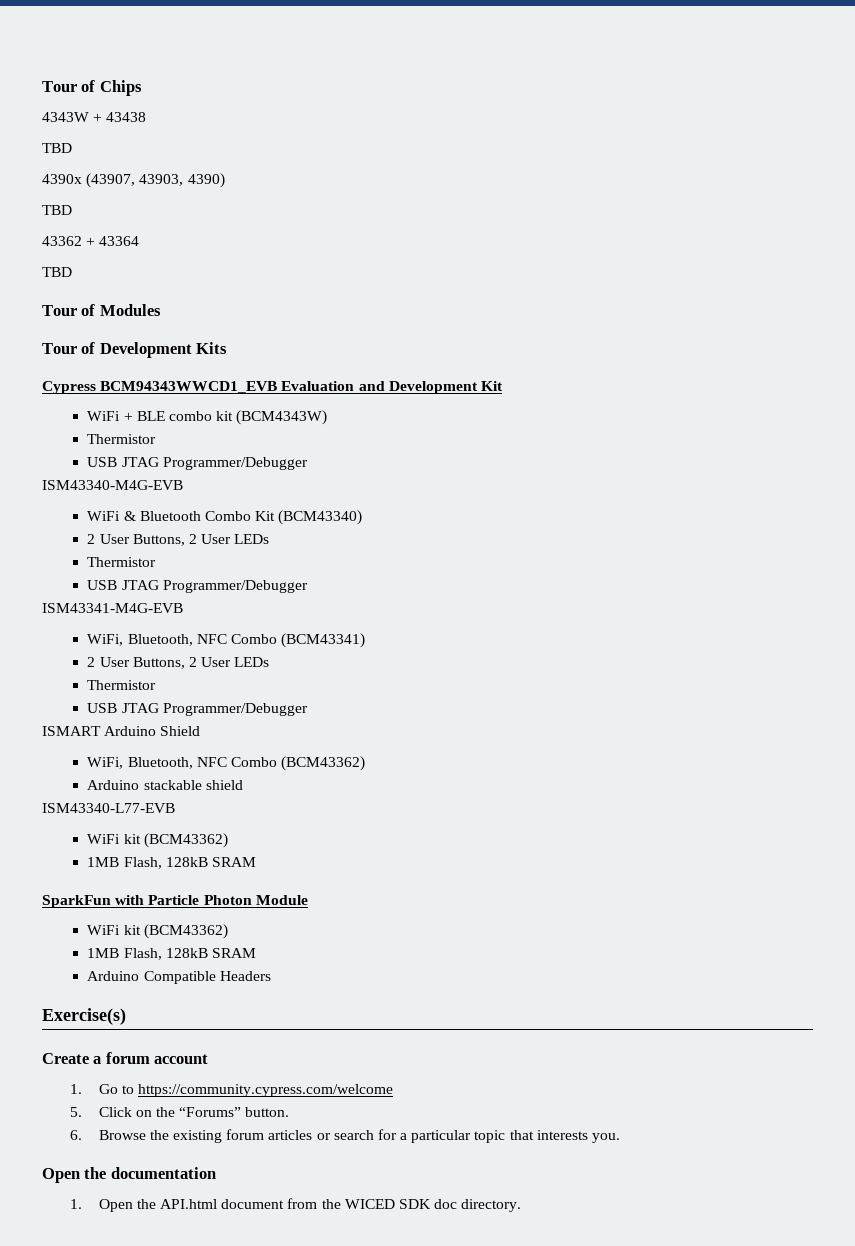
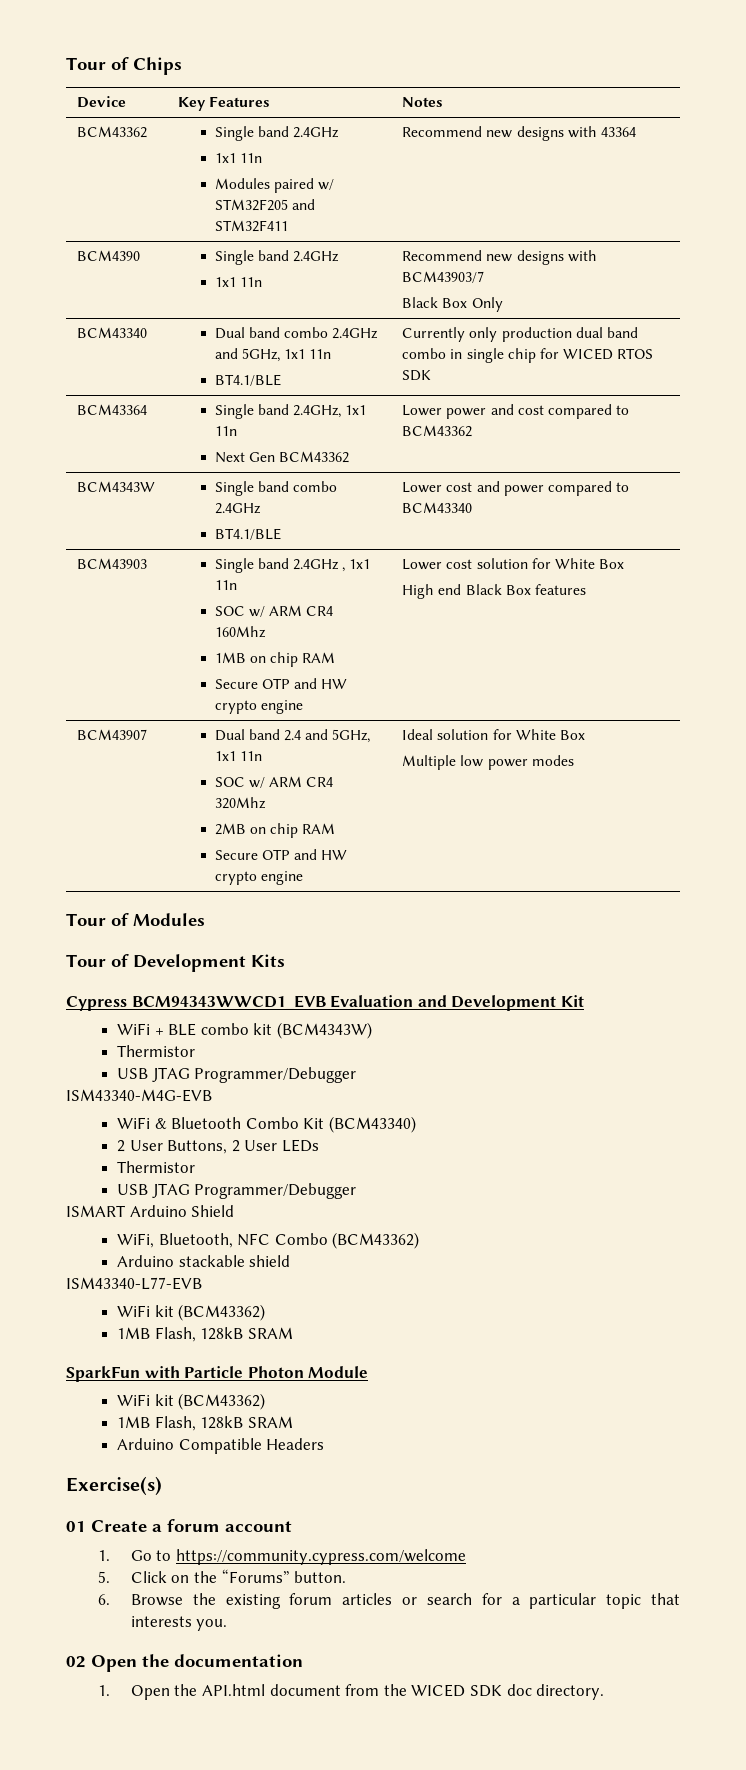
[42,112,147,122] [42,143,72,153] [42,173,225,188] [42,205,72,215] [42,236,140,246] [42,267,72,277] // 4343W + 43438 // TBD // 4390x (43907, 43903, 4390) // TBD // 43362 + 43364 // TBD -> [77,96,127,108] [178,96,271,111] [402,97,444,107] [77,126,148,138] [214,126,340,141] [214,153,262,163] [214,178,335,193] [214,199,315,211] [214,220,288,232] [402,126,636,141] [77,250,141,261] [214,250,340,265] [214,277,262,287] [402,250,597,265] [402,271,485,283] [402,297,503,312] [77,327,148,338] [214,327,379,339] [214,348,332,362] [214,374,281,386] [402,327,638,342] [402,348,654,363] [402,370,432,381] [77,404,148,415] [214,404,367,419] [214,426,237,436] [214,451,350,463] [402,404,630,419] [402,425,473,437] [77,481,156,492] [214,481,338,496] [214,503,261,514] [214,528,281,540] [402,481,630,496] [402,502,473,513] [77,558,148,569] [214,558,371,573] [214,580,237,590] [214,605,334,617] [214,626,266,638] [214,652,336,667] [214,678,348,689] [214,700,303,714] [402,558,625,570] [402,584,586,599] [77,729,148,740] [214,729,371,743] [214,751,262,761] [214,776,334,788] [214,797,266,809] [214,823,336,838] [214,849,348,860] [214,871,303,885] [402,729,585,740] [402,755,574,770] // Device | Key Features | Notes // BCM43362 | Single band 2.4GHz // 1x1 11n // Modules paired w/ STM32F205 and STM32F411 | Recommend new designs with 43364 // BCM4390 | Single band 2.4GHz // 1x1 11n | Recommend new designs with BCM43903/7 // Black Box Only // BCM43340 | Dual band combo 2.4GHz and 5GHz, 1x1 11n // BT4.1/BLE | Currently only production dual band combo in single chip for WICED RTOS SDK // BCM43364 | Single band 2.4GHz, 1x1 11n // Next Gen BCM43362 | Lower power and cost compared to BCM43362 // BCM4343W | Single band combo 2.4GHz // BT4.1/BLE | Lower cost and power compared to BCM43340 // BCM43903 | Single band 2.4GHz , 1x1 11n // SOC w/ ARM CR4 160Mhz // 1MB on chip RAM // Secure OTP and HW crypto engine | Lower cost solution for White Box // High end Black Box features // BCM43907 | Dual band 2.4 and 5GHz, 1x1 11n // SOC w/ ARM CR4 320Mhz // 2MB on chip RAM // Secure OTP and HW crypto engine | Ideal solution for White Box // Multiple low power modes
[42,603,183,613] [87,633,366,648] [87,657,270,669] [87,680,157,690] [87,703,308,716] // ISM43341-M4G-EVB // WiFi, Bluetooth, NFC Combo (BCM43341) // 2 User Buttons, 2 User LEDs // Thermistor // USB JTAG Programmer/Debugger -> (357, 1191) none
(126, 1016) none -> [66,1521,86,1532] 01
(620, 1138) none -> [66,1656,86,1668] 02

